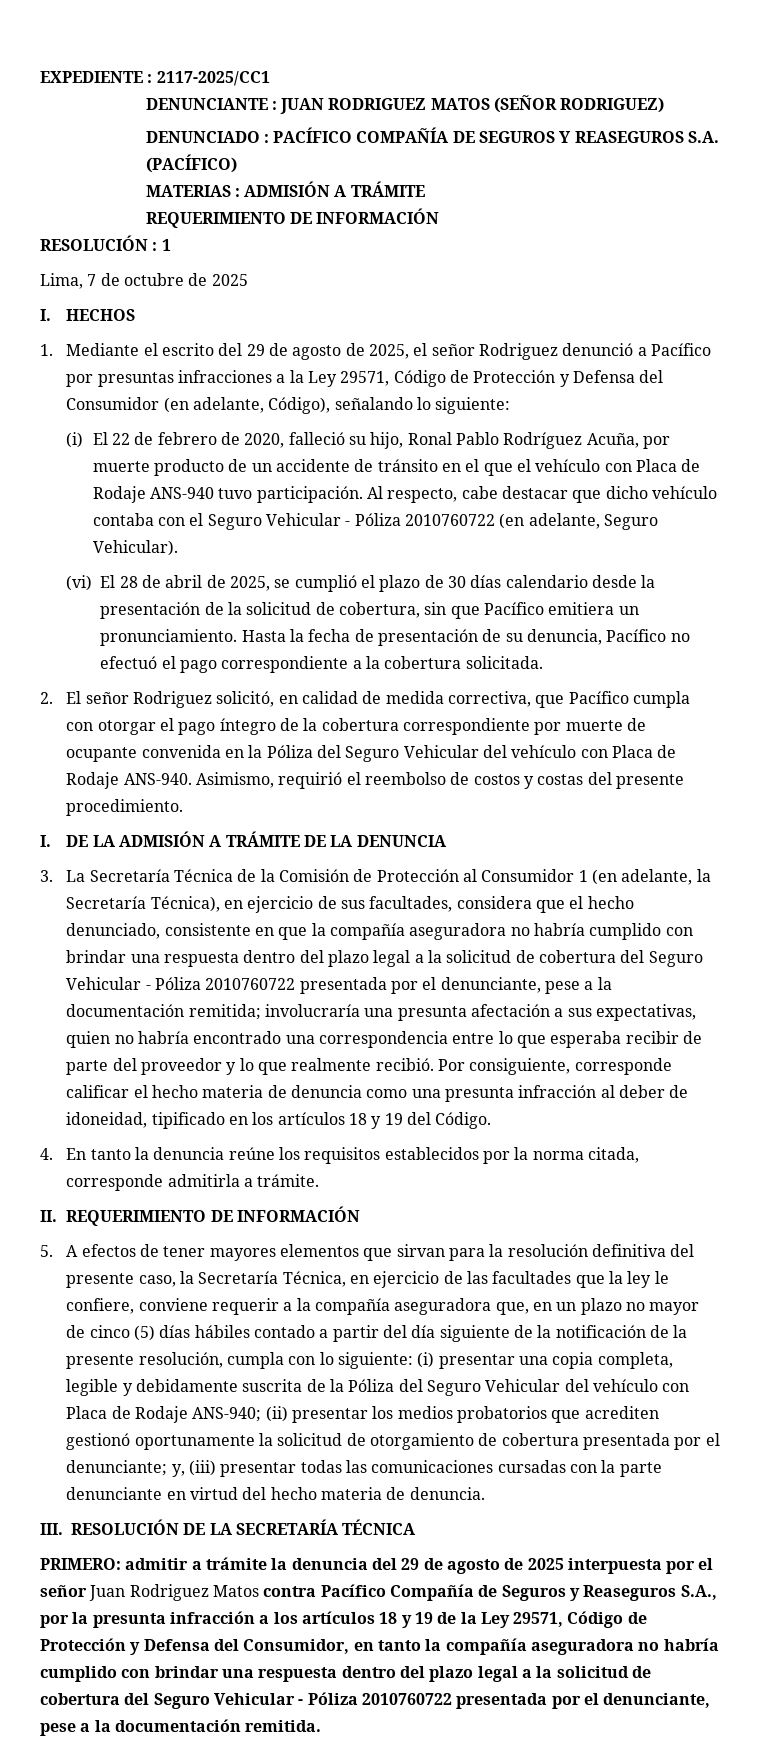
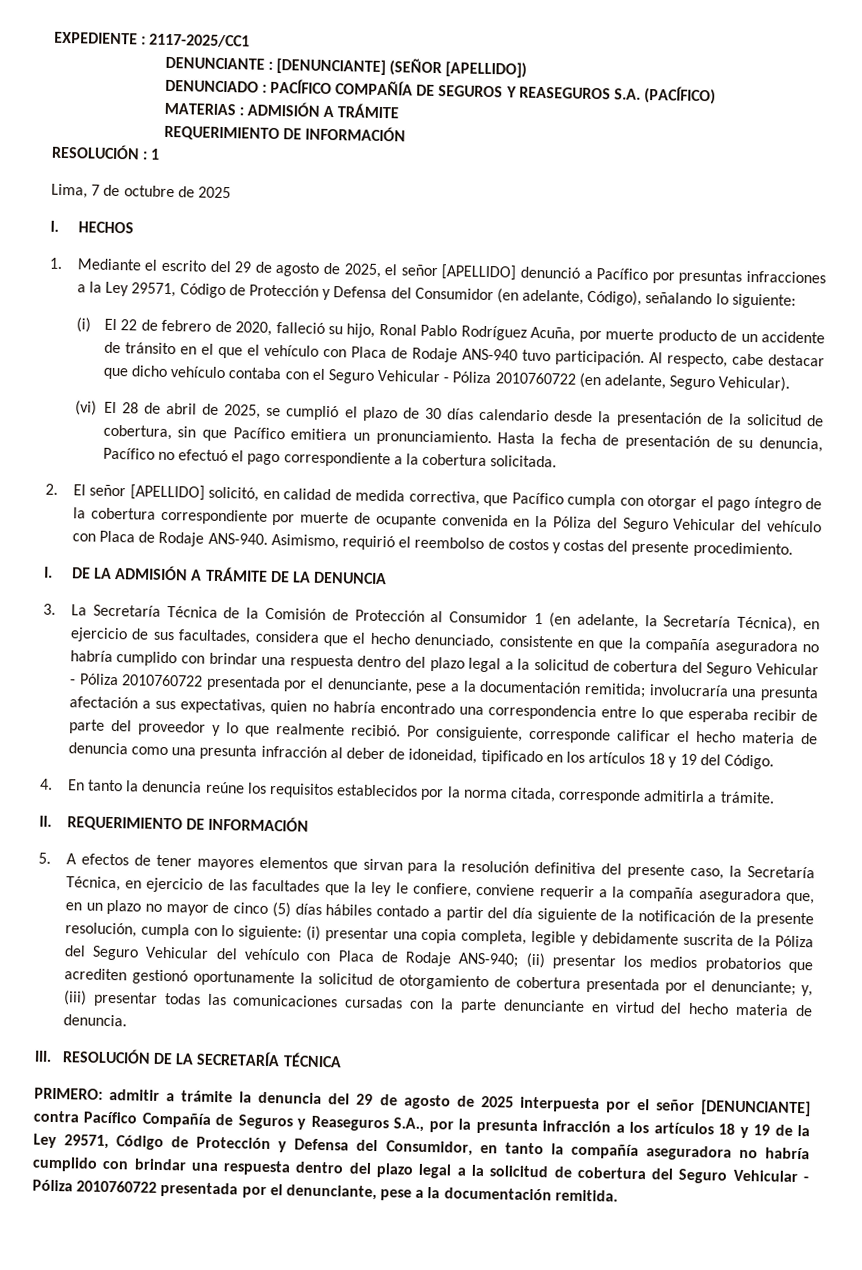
[280,95,665,114] JUAN RODRIGUEZ MATOS (SEÑOR RODRIGUEZ) -> [275,57,528,78] [DENUNCIANTE] (SEÑOR [APELLIDO])
[478,343,558,360] Rodriguez -> [441,264,517,281] [APELLIDO]
[133,691,213,708] Rodriguez -> [129,484,205,501] [APELLIDO]
[89,1584,259,1601] Juan Rodriguez Matos -> [701,1099,811,1117] [DENUNCIANTE]

